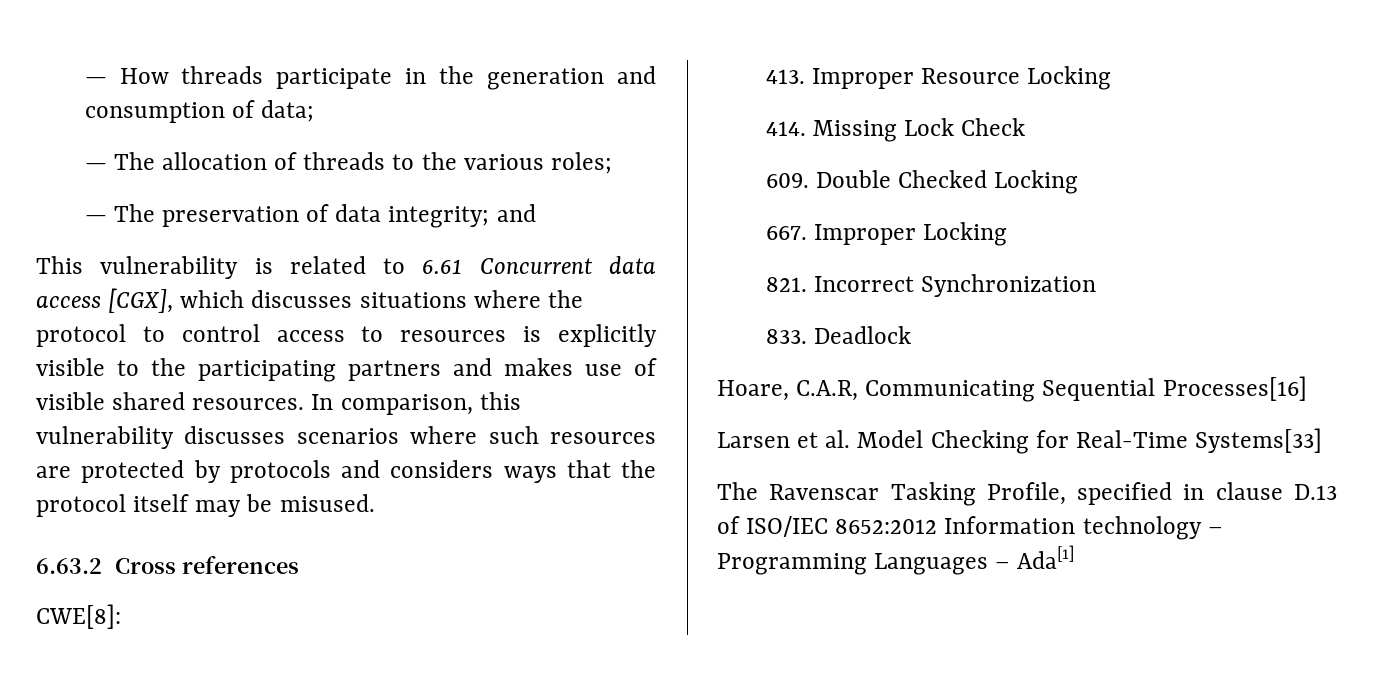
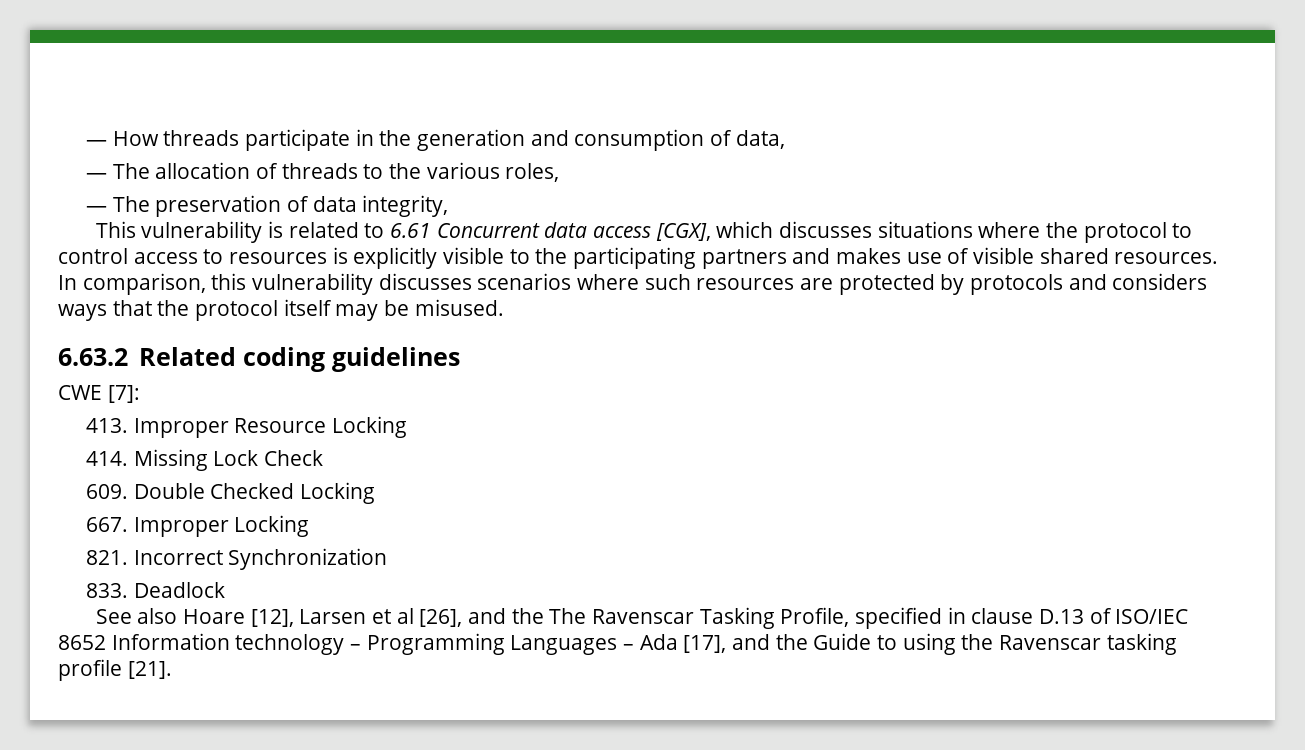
[260,100,314,122] data; -> [735,130,785,149] data,
[550,152,612,174] roles; -> [505,163,560,182] roles,
[388,204,536,228] integrity; and -> [362,195,449,217] integrity,
[115,556,300,574] [36,604,121,629] Cross references // CWE[8]: -> [138,347,460,372] [58,385,140,403] Related coding guidelines // CWE [7]:
[717,376,1307,402] [717,428,1323,454] Hoare, C.A.R, Communicating Sequential Processes[16] // Larsen et al. Model Checking for Real-Time Systems[33] // -> [95,608,544,627] See also Hoare [12], Larsen et al [26], and the
[835,519,938,534] 8652:2012 -> [58,635,106,650] 8652
[1017,545,1075,569] Ada[1] -> [639,633,1177,655] [58,659,172,681] Ada [17], and the Guide to using the Ravenscar tasking profile [21].

